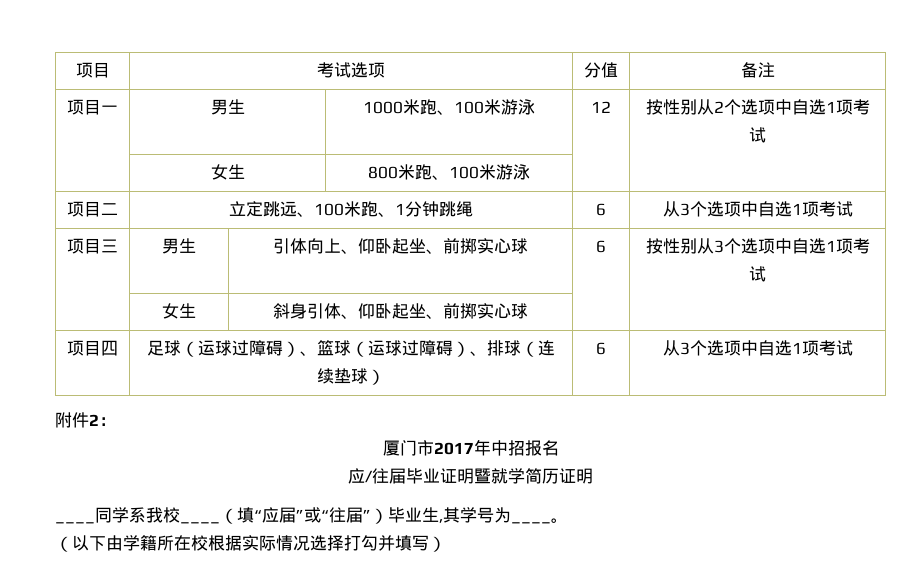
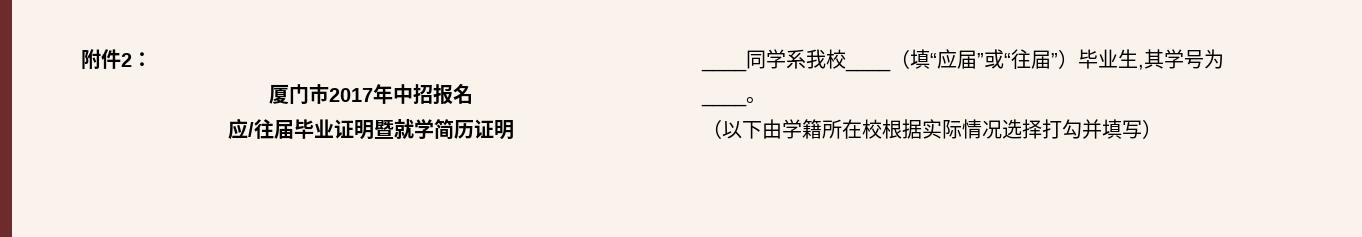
[75,62,110,78] [317,62,385,78] [584,62,618,78] [740,62,775,78] [67,99,118,115] [210,99,245,115] [363,99,535,115] [591,101,611,113] [645,99,870,115] [749,127,766,143] [210,164,245,180] [368,164,530,180] [67,201,118,217] [229,201,473,217] [596,203,606,216] [662,201,853,217] [67,238,118,254] [162,238,196,254] [273,238,528,254] [596,240,606,253] [645,238,870,254] [749,266,766,282] [162,303,196,319] [273,303,528,319] [67,340,118,356] [147,340,555,357] [317,368,385,385] [596,342,606,355] [662,340,853,356] 项目 | 考试选项 | 分值 | 备注 // 项目一 | 男生 | 1000米跑、100米游泳 | 12 | 按性别从2个选项中自选1项考试 // | 女生 | 800米跑、100米游泳 | | // 项目二 | 立定跳远、100米跑、1分钟跳绳 | 6 | 从3个选项中自选1项考试 // 项目三 | 男生 | 引体向上、仰卧起坐、前掷实心球 | 6 | 按性别从3个选项中自选1项考试 // | 女生 | 斜身引体、仰卧起坐、前掷实心球 | | // 项目四 | 足球（运球过障碍）、篮球（运球过障碍）、排球（连续垫球） | 6 | 从3个选项中自选1项考试 // -> (81, 59) none

